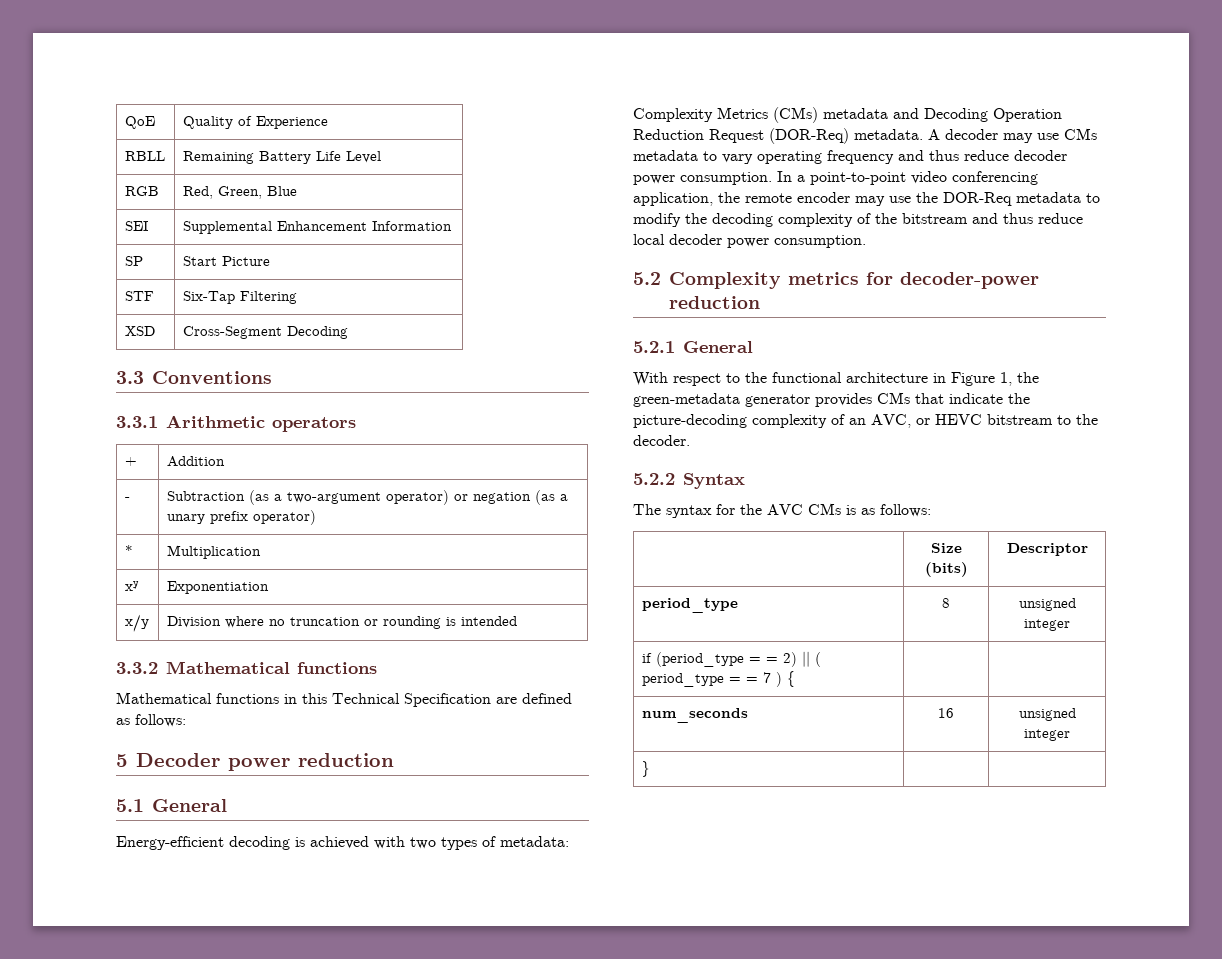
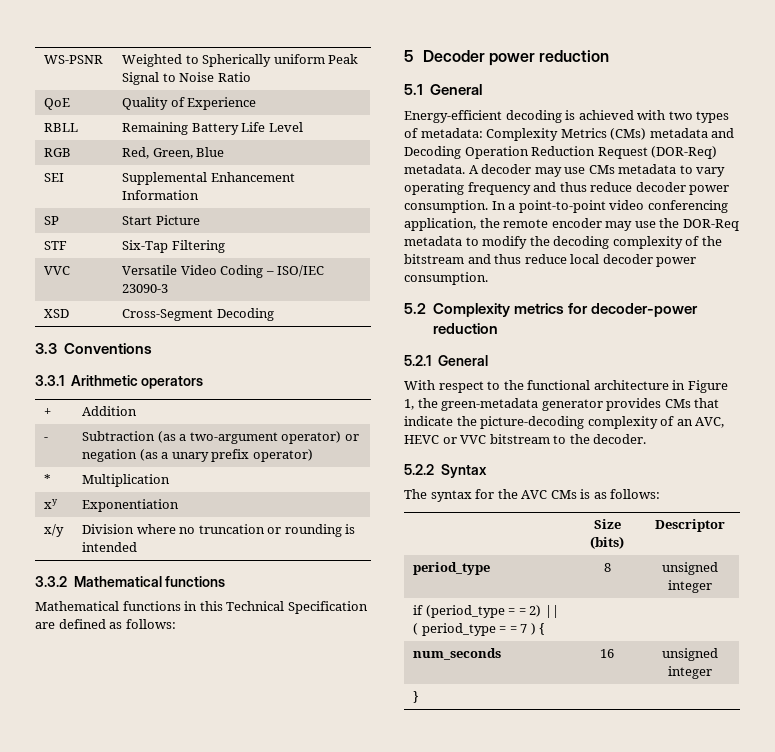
(124, 122) none -> [44,55,104,64] [122,54,359,67] [122,72,251,85] WS-PSNR | Weighted to Spherically uniform Peak Signal to Noise Ratio //
(297, 297) none -> [44,266,71,275] [122,265,325,278] [122,284,169,293] // VVC | Versatile Video Coding – ISO/IEC 23090-3
[916,414,982,425] or HEVC -> [404,435,487,444] HEVC or VVC

